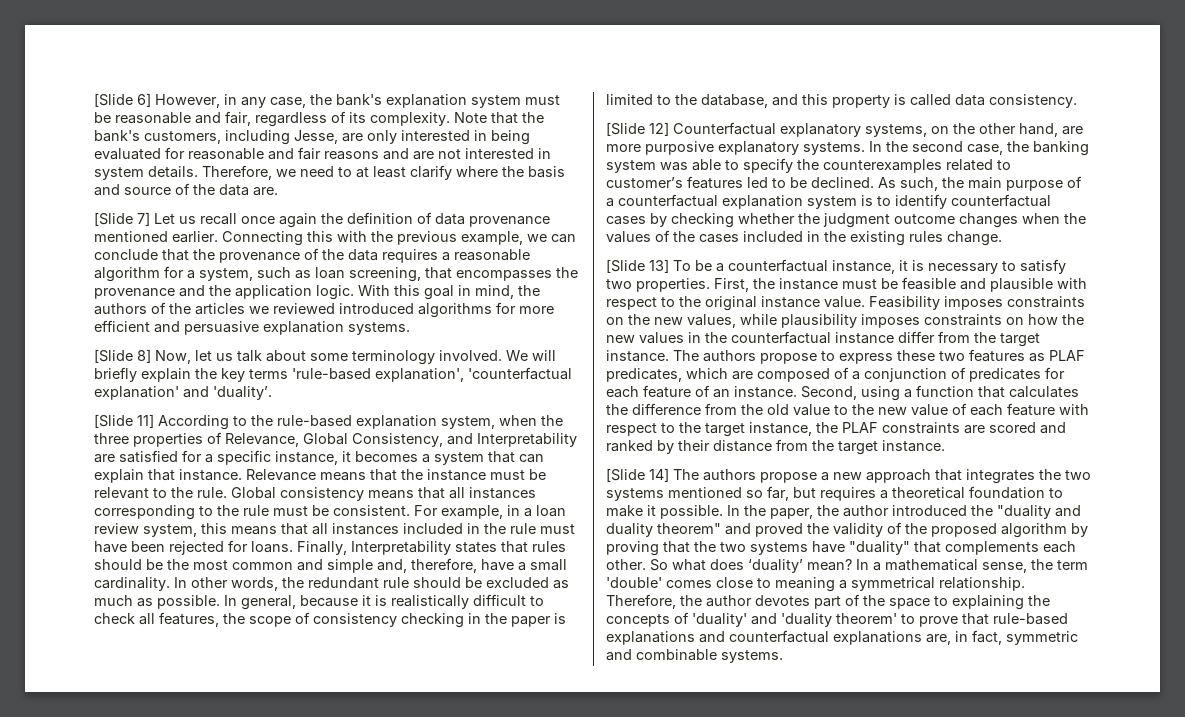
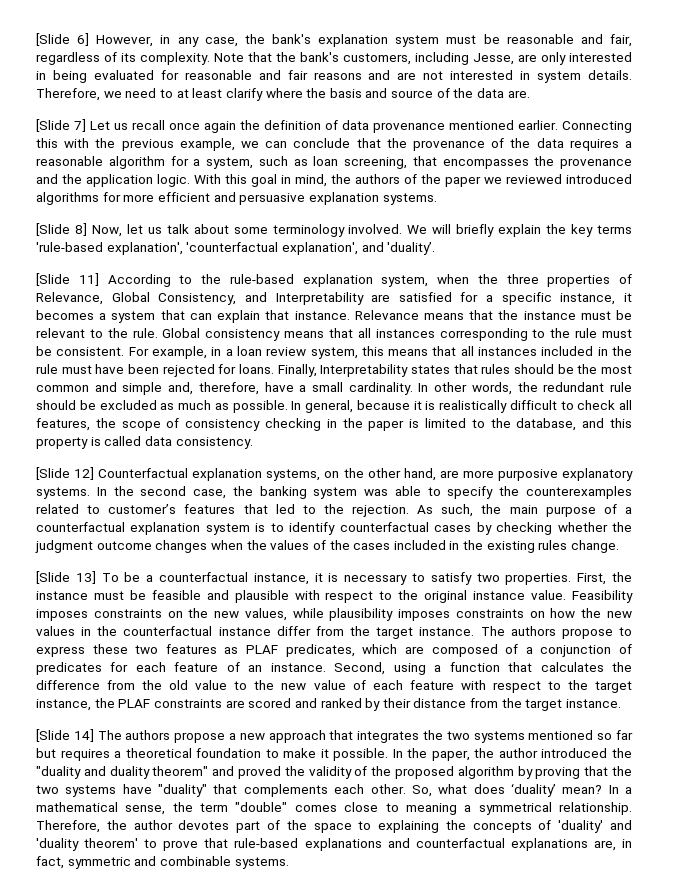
[195,303,245,315] articles -> [445,176,481,187] paper
[94,386,179,400] explanation' -> [281,242,358,255] explanation',
[780,123,861,137] explanatory -> [192,468,263,481] explanation
(743, 182) none -> [243,504,268,514] that
[790,177,874,188] be declined. -> [323,504,410,517] the rejection.
[767,486,789,501] far, -> [616,730,633,740] far
[650,559,668,571] So -> [411,785,432,797] So,
[606,577,662,588] 'double' -> [235,802,288,812] "double"

